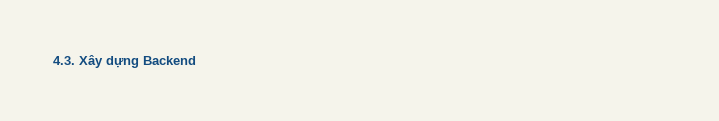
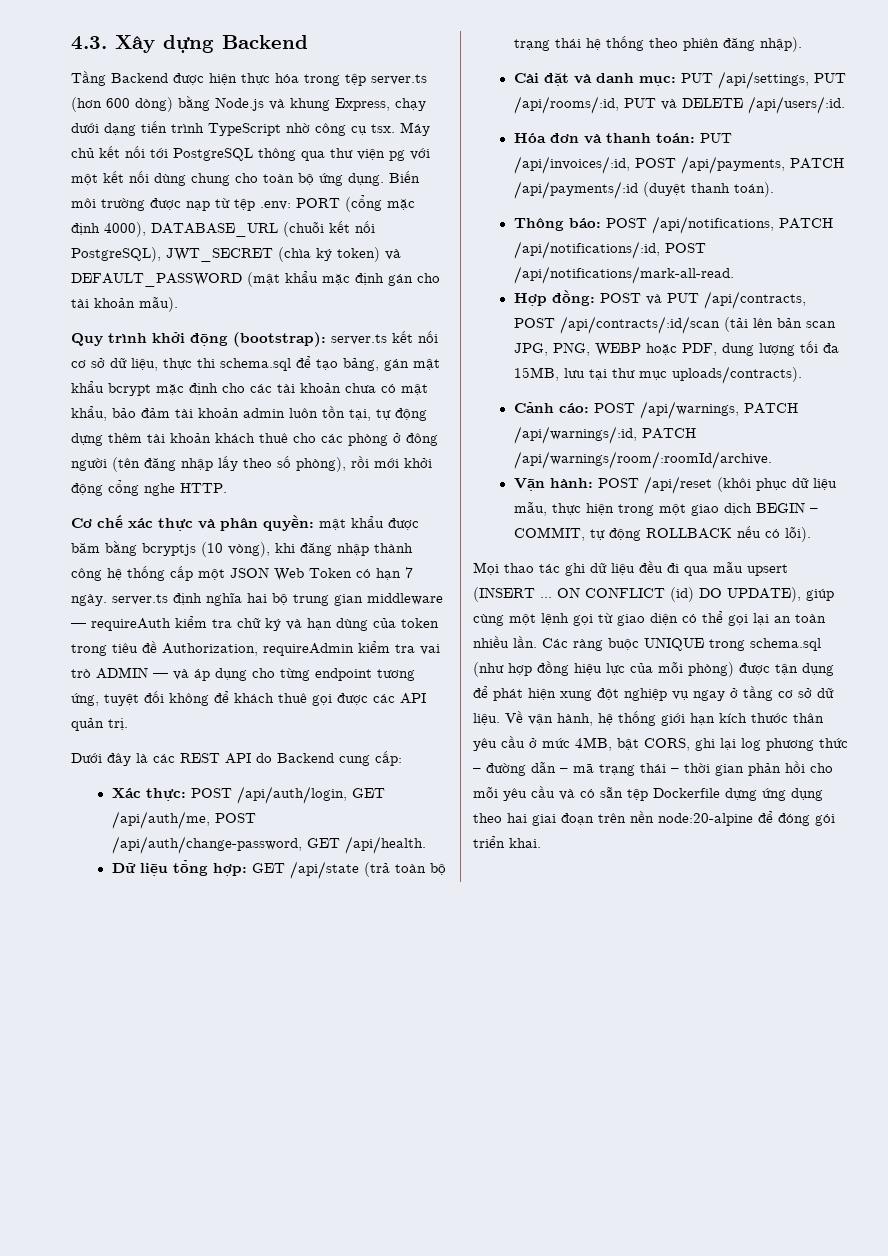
(196, 60) none -> [71,71,427,86] [71,96,426,112] [71,121,430,136] [71,146,430,161] [71,171,420,186] [71,195,415,212] [71,221,375,237] [71,247,401,262] [71,271,440,287] [71,297,178,312] [71,331,438,347] [71,356,440,371] [71,381,428,396] [71,406,427,421] [71,433,438,446] [71,456,432,472] [71,480,227,496] [71,515,419,531] [71,541,413,557] [71,566,413,581] [71,593,443,606] [71,616,439,631] [71,641,440,656] [71,667,415,681] [71,691,426,706] [71,718,128,731] [71,751,402,766] [111,786,385,804] [111,811,256,829] [111,836,426,854] [111,860,446,879] [513,36,802,52] [513,71,846,89] [513,96,845,114] [513,133,732,144] [513,156,844,174] [513,181,774,199] [513,216,833,234] [513,241,706,259] [513,266,734,284] [513,290,806,309] [513,316,836,334] [513,341,839,356] [513,366,802,384] [513,401,798,419] [513,426,696,444] [513,451,772,469] [513,476,837,494] [513,502,818,516] [513,526,811,542] [473,561,788,576] [473,587,834,602] [473,611,826,626] [473,636,821,651] [473,661,834,677] [473,686,834,701] [473,711,824,726] [473,736,848,751] [473,761,833,776] [473,786,823,801] [473,811,835,826] [473,836,541,848] // Tầng Backend được hiện thực hóa trong tệp server.ts (hơn 600 dòng) bằng Node.js và khung Express, chạy dưới dạng tiến trình TypeScript nhờ công cụ tsx. Máy chủ kết nối tới PostgreSQL thông qua thư viện pg với một kết nối dùng chung cho toàn bộ ứng dụng. Biến môi trường được nạp từ tệp .env: PORT (cổng mặc định 4000), DATABASE_URL (chuỗi kết nối PostgreSQL), JWT_SECRET (chìa ký token) và DEFAULT_PASSWORD (mật khẩu mặc định gán cho tài khoản mẫu). // Quy trình khởi động (bootstrap): server.ts kết nối cơ sở dữ liệu, thực thi schema.sql để tạo bảng, gán mật khẩu bcrypt mặc định cho các tài khoản chưa có mật khẩu, bảo đảm tài khoản admin luôn tồn tại, tự động dựng thêm tài khoản khách thuê cho các phòng ở đông người (tên đăng nhập lấy theo số phòng), rồi mới khởi động cổng nghe HTTP. // Cơ chế xác thực và phân quyền: mật khẩu được băm bằng bcryptjs (10 vòng), khi đăng nhập thành công hệ thống cấp một JSON Web Token có hạn 7 ngày. server.ts định nghĩa hai bộ trung gian middleware — requireAuth kiểm tra chữ ký và hạn dùng của token trong tiêu đề Authorization, requireAdmin kiểm tra vai trò ADMIN — và áp dụng cho từng endpoint tương ứng, tuyệt đối không để khách thuê gọi được các API quản trị. // Dưới đây là các REST API do Backend cung cấp: // Xác thực: POST /api/auth/login, GET /api/auth/me, POST /api/auth/change-password, GET /api/health. // Dữ liệu tổng hợp: GET /api/state (trả toàn bộ trạng thái hệ thống theo phiên đăng nhập). // Cài đặt và danh mục: PUT /api/settings, PUT /api/rooms/:id, PUT và DELETE /api/users/:id. // Hóa đơn và thanh toán: PUT /api/invoices/:id, POST /api/payments, PATCH /api/payments/:id (duyệt thanh toán). // Thông báo: POST /api/notifications, PATCH /api/notifications/:id, POST /api/notifications/mark-all-read. // Hợp đồng: POST và PUT /api/contracts, POST /api/contracts/:id/scan (tải lên bản scan JPG, PNG, WEBP hoặc PDF, dung lượng tối đa 15MB, lưu tại thư mục uploads/contracts). // Cảnh cáo: POST /api/warnings, PATCH /api/warnings/:id, PATCH /api/warnings/room/:roomId/archive. // Vận hành: POST /api/reset (khôi phục dữ liệu mẫu, thực hiện trong một giao dịch BEGIN – COMMIT, tự động ROLLBACK nếu có lỗi). // Mọi thao tác ghi dữ liệu đều đi qua mẫu upsert (INSERT ... ON CONFLICT (id) DO UPDATE), giúp cùng một lệnh gọi từ giao diện có thể gọi lại an toàn nhiều lần. Các ràng buộc UNIQUE trong schema.sql (như hợp đồng hiệu lực của mỗi phòng) được tận dụng để phát hiện xung đột nghiệp vụ ngay ở tầng cơ sở dữ liệu. Về vận hành, hệ thống giới hạn kích thước thân yêu cầu ở mức 4MB, bật CORS, ghi lại log phương thức – đường dẫn – mã trạng thái – thời gian phản hồi cho mỗi yêu cầu và có sẵn tệp Dockerfile dựng ứng dụng theo hai giai đoạn trên nền node:20-alpine để đóng gói triển khai.

